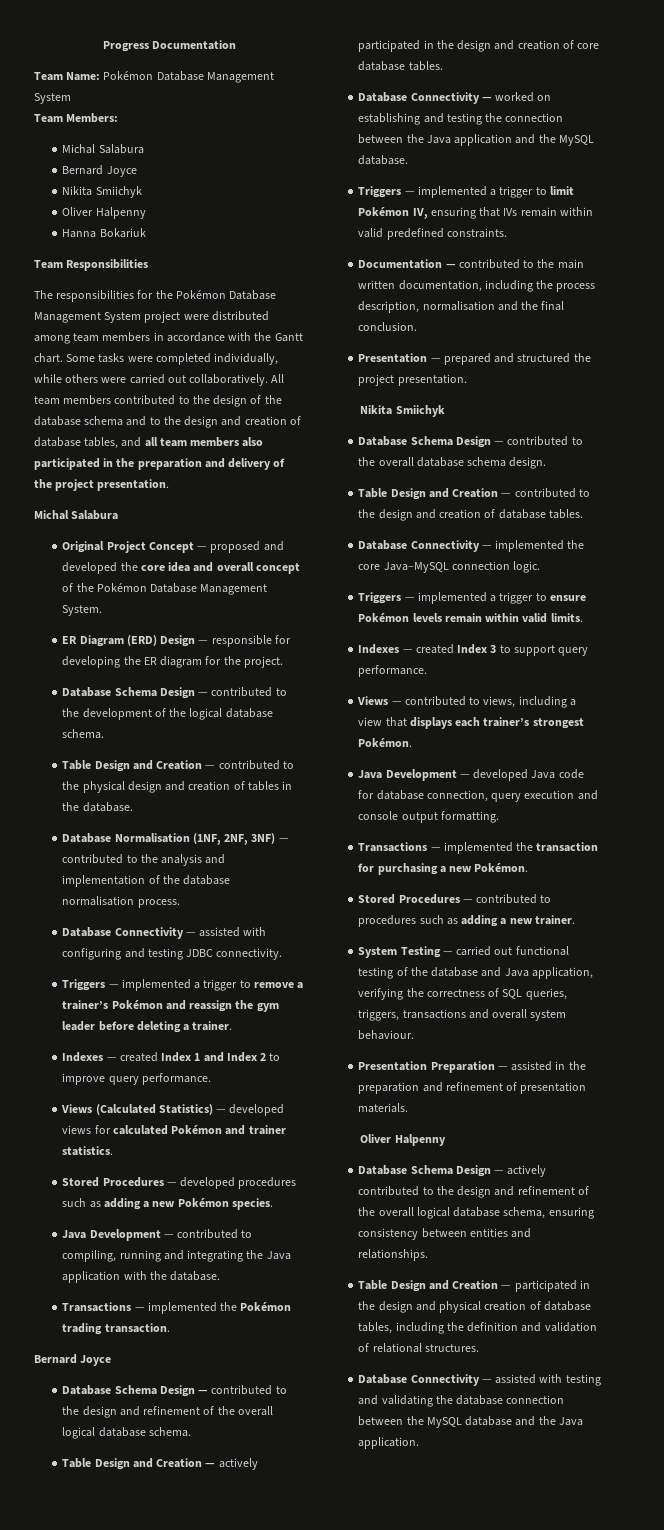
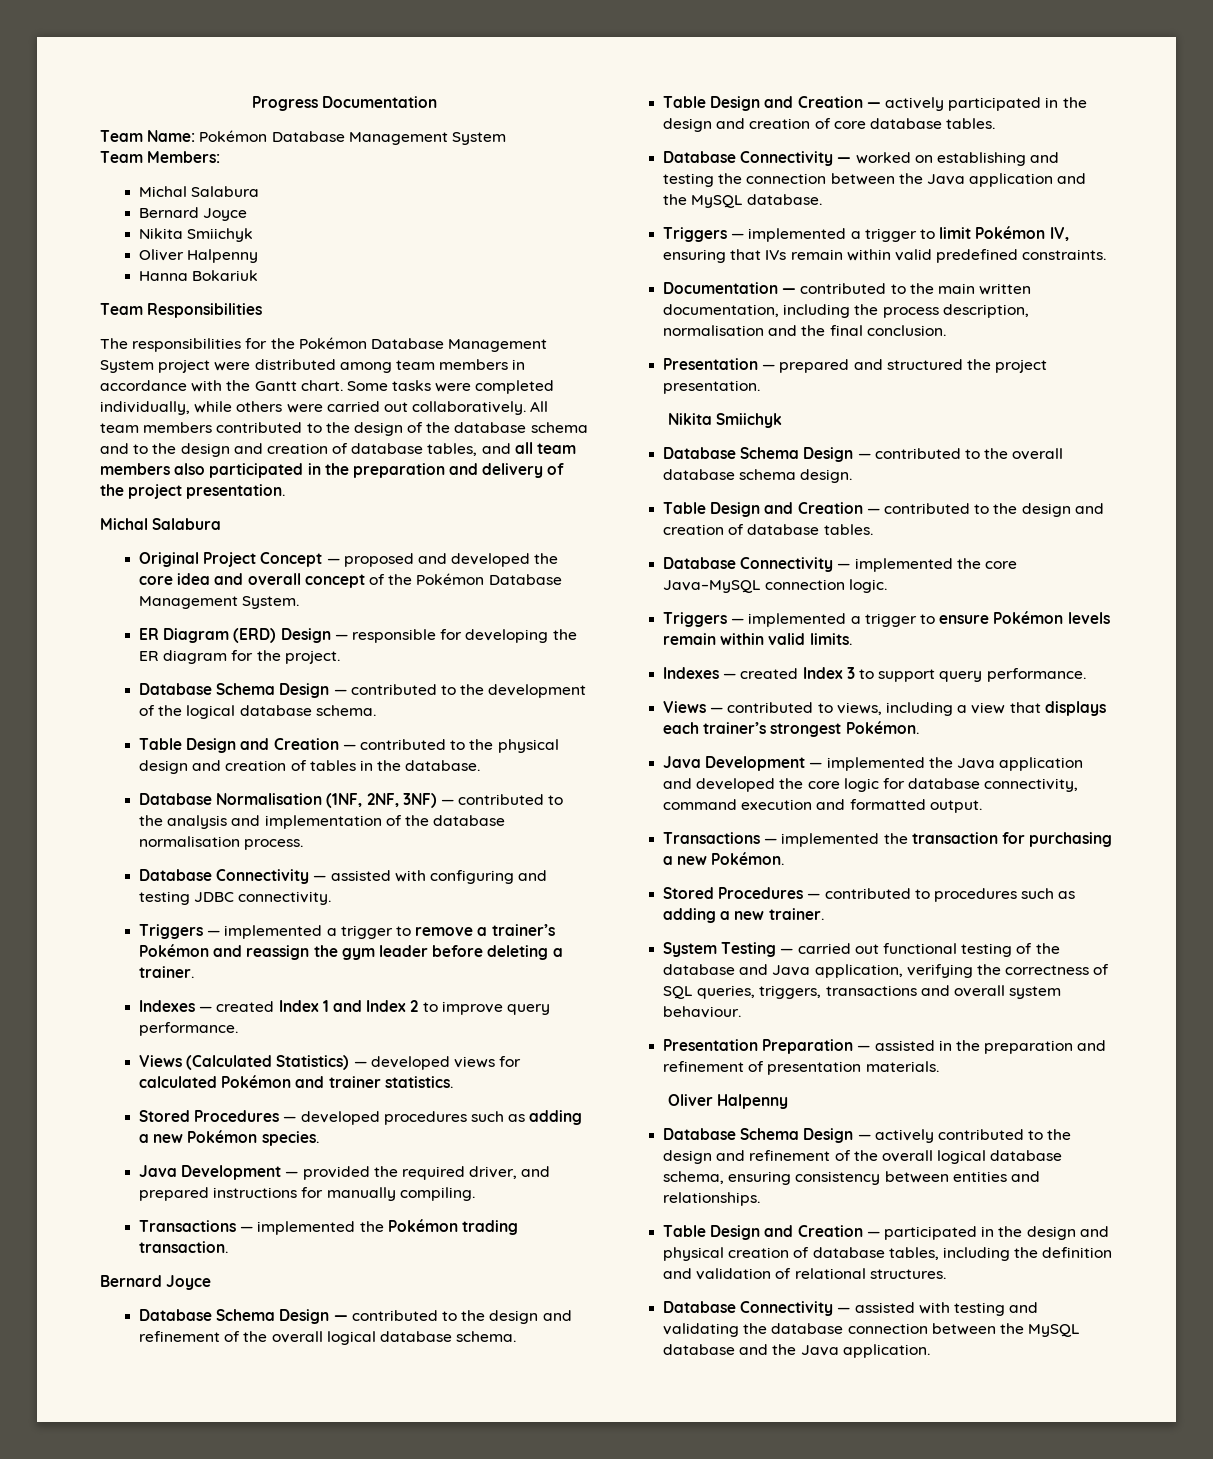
[177,1229,253,1239] [62,1250,291,1262] [62,1271,221,1283] contributed to compiling, running and integrating the Java application with the database. -> [302,1166,551,1180] [139,1187,475,1201] provided the required driver, and prepared instructions for manually compiling.
[473,769,584,781] [358,790,598,802] [358,811,499,823] developed Java code for database connection, query execution and console output formatting. -> [826,757,1084,771] [663,778,1079,792] [663,799,982,813] implemented the Java application and developed the core logic for database connectivity, command execution and formatted output.

